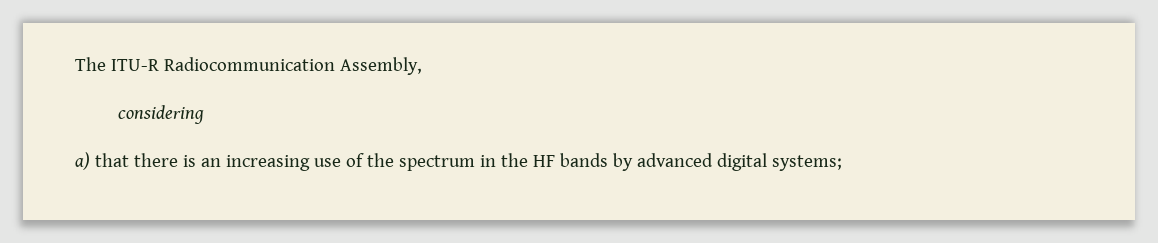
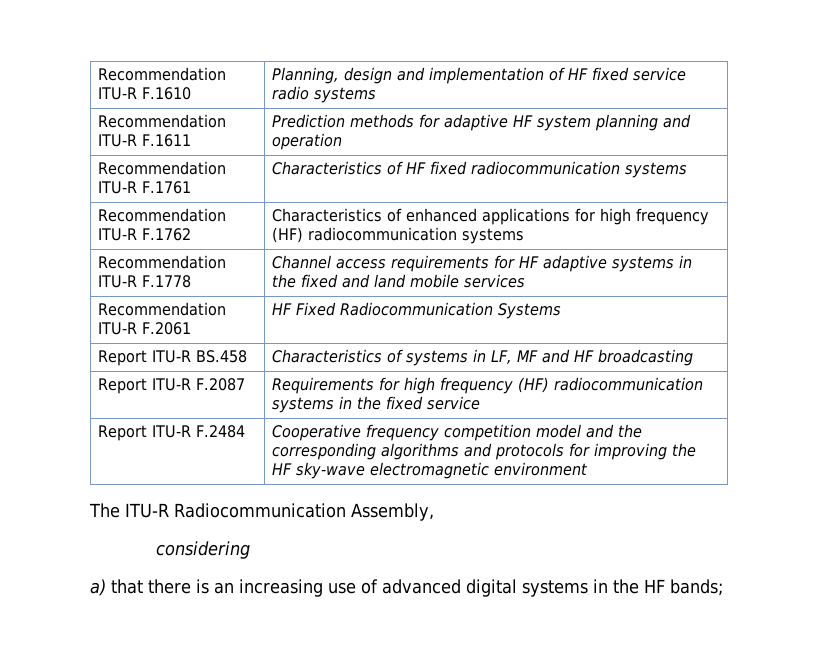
(75, 64) none -> [98,67,227,81] [98,87,192,100] [272,67,687,84] [272,86,377,103] [98,114,227,128] [98,134,192,147] [272,114,692,131] [272,133,343,150] [98,161,227,175] [98,181,192,194] [272,161,688,178] [98,208,227,222] [98,228,192,241] [272,208,710,225] [272,227,525,244] [98,255,227,269] [98,275,192,288] [272,255,693,272] [272,274,526,288] [98,302,227,316] [98,322,192,335] [272,302,562,319] [98,350,248,366] [272,349,694,366] [98,378,246,394] [272,377,704,394] [272,396,481,413] [98,425,246,441] [272,424,643,441] [272,443,697,460] [272,462,589,479] Recommendation ITU-R F.1610 | Planning, design and implementation of HF fixed service radio systems // Recommendation ITU-R F.1611 | Prediction methods for adaptive HF system planning and operation // Recommendation ITU-R F.1761 | Characteristics of HF fixed radiocommunication systems // Recommendation ITU-R F.1762 | Characteristics of enhanced applications for high frequency (HF) radiocommunication systems // Recommendation ITU-R F.1778 | Channel access requirements for HF adaptive systems in the fixed and land mobile services // Recommendation ITU-R F.2061 | HF Fixed Radiocommunication Systems // Report ITU-R BS.458 | Characteristics of systems in LF, MF and HF broadcasting // Report ITU-R F.2087 | Requirements for high frequency (HF) radiocommunication systems in the fixed service // Report ITU-R F.2484 | Cooperative frequency competition model and the corresponding algorithms and protocols for improving the HF sky-wave electromagnetic environment //
[366,153,842,171] the spectrum in the HF bands by advanced digital systems; -> [382,579,723,597] advanced digital systems in the HF bands;

